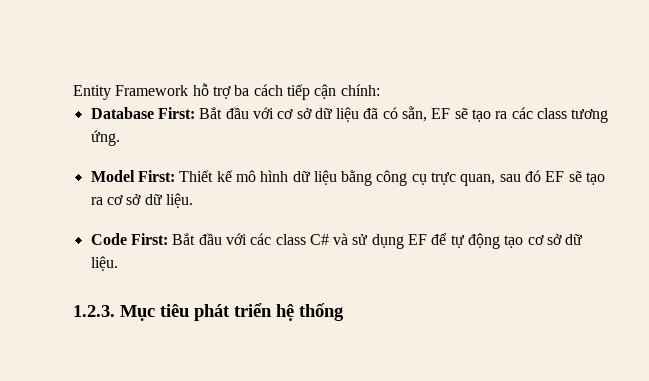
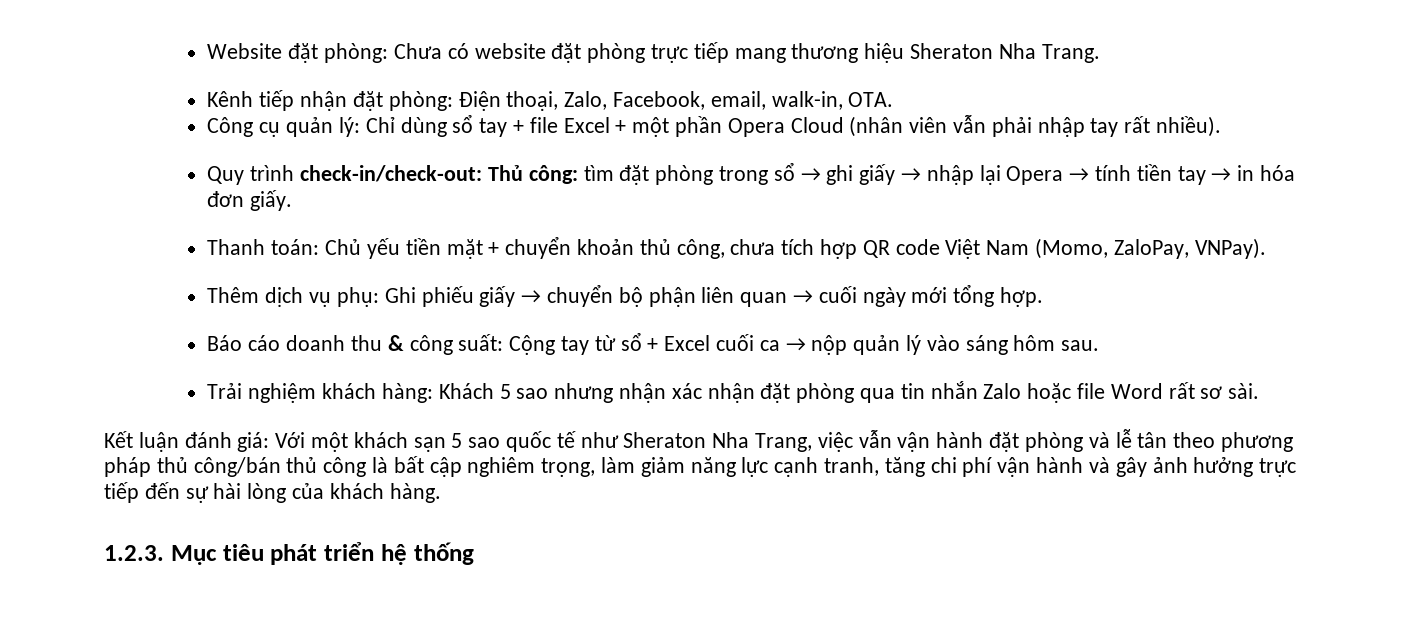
[73,83,380,100] [90,106,609,123] [90,130,120,146] [90,170,606,186] [90,193,193,208] [90,233,584,249] [90,256,118,271] Entity Framework hỗ trợ ba cách tiếp cận chính: // Database First: Bắt đầu với cơ sở dữ liệu đã có sẵn, EF sẽ tạo ra các class tương ứng. // Model First: Thiết kế mô hình dữ liệu bằng công cụ trực quan, sau đó EF sẽ tạo ra cơ sở dữ liệu. // Code First: Bắt đầu với các class C# và sử dụng EF để tự động tạo cơ sở dữ liệu. -> [207,42,1100,63] [207,90,894,111] [207,115,1222,137] [207,163,1296,185] [207,190,293,211] [207,237,1266,259] [207,285,1043,307] [207,333,1100,355] [207,381,1260,403] [104,429,1293,452] [104,456,1297,477] [104,482,441,503] Website đặt phòng: Chưa có website đặt phòng trực tiếp mang thương hiệu Sheraton Nha Trang. // Kênh tiếp nhận đặt phòng: Điện thoại, Zalo, Facebook, email, walk-in, OTA. // Công cụ quản lý: Chỉ dùng sổ tay + file Excel + một phần Opera Cloud (nhân viên vẫn phải nhập tay rất nhiều). // Quy trình check-in/check-out: Thủ công: tìm đặt phòng trong sổ → ghi giấy → nhập lại Opera → tính tiền tay → in hóa đơn giấy. // Thanh toán: Chủ yếu tiền mặt + chuyển khoản thủ công, chưa tích hợp QR code Việt Nam (Momo, ZaloPay, VNPay). // Thêm dịch vụ phụ: Ghi phiếu giấy → chuyển bộ phận liên quan → cuối ngày mới tổng hợp. // Báo cáo doanh thu & công suất: Cộng tay từ sổ + Excel cuối ca → nộp quản lý vào sáng hôm sau. // Trải nghiệm khách hàng: Khách 5 sao nhưng nhận xác nhận đặt phòng qua tin nhắn Zalo hoặc file Word rất sơ sài. // Kết luận đánh giá: Với một khách sạn 5 sao quốc tế như Sheraton Nha Trang, việc vẫn vận hành đặt phòng và lễ tân theo phương pháp thủ công/bán thủ công là bất cập nghiêm trọng, làm giảm năng lực cạnh tranh, tăng chi phí vận hành và gây ảnh hưởng trực tiếp đến sự hài lòng của khách hàng.

